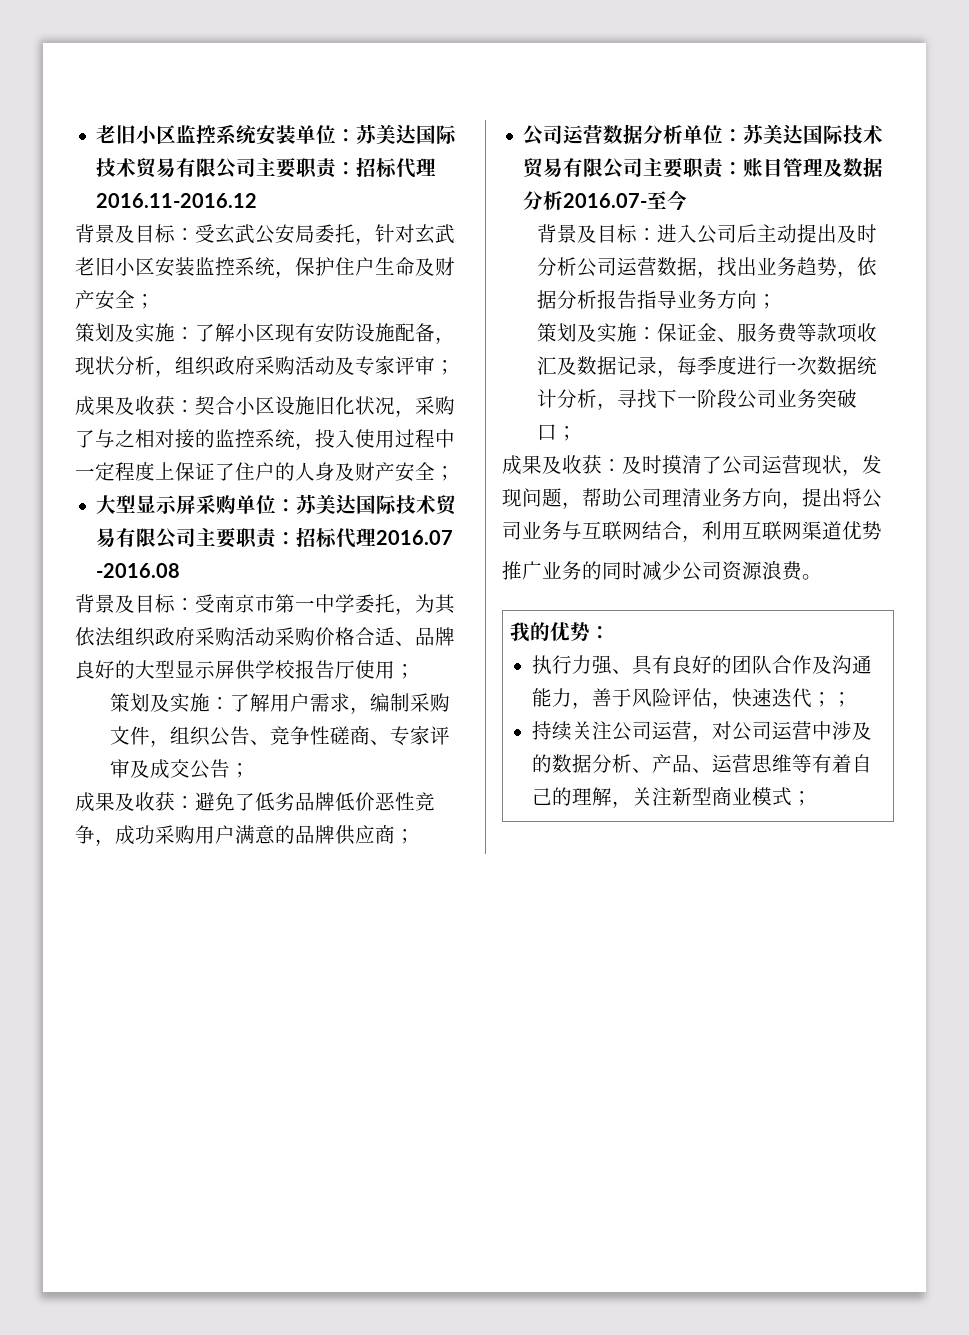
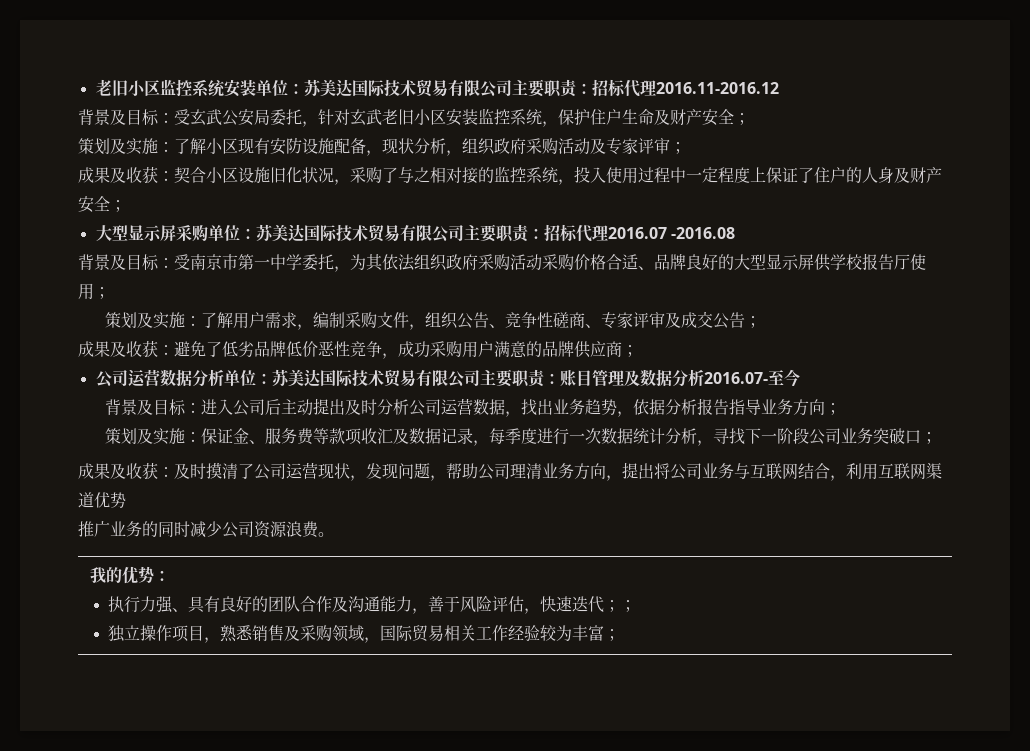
[531,721,872,742] [531,754,872,773] [531,787,792,808] 持续关注公司运营，对公司运营中涉及的数据分析、产品、运营思维等有着自己的理解，关注新型商业模式 -> [108,625,605,643] 独立操作项目，熟悉销售及采购领域，国际贸易相关工作经验较为丰富

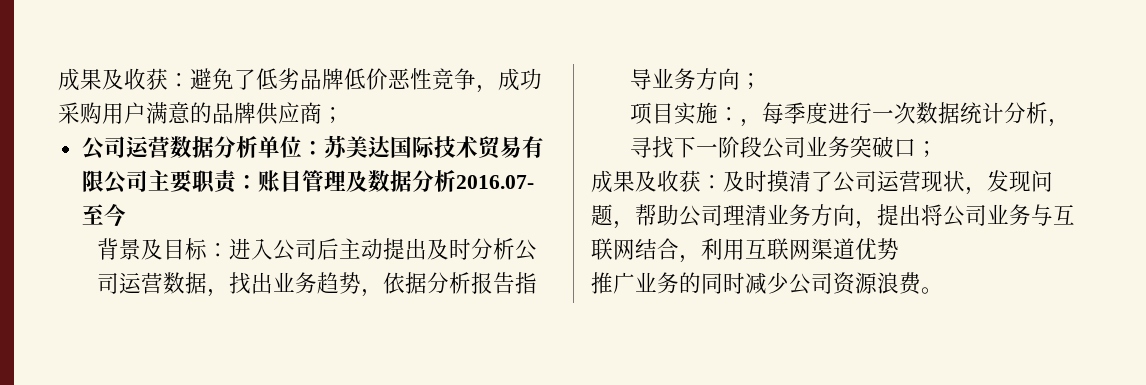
[95,79,779,98] [78,108,750,127] [78,137,686,156] [78,166,942,185] [78,196,126,213] [95,224,735,243] [78,253,926,272] [78,283,110,300] [104,311,761,330] 老旧小区监控系统安装单位：苏美达国际技术贸易有限公司主要职责：招标代理2016.11-2016.12 // 背景及目标：受玄武公安局委托，针对玄武老旧小区安装监控系统，保护住户生命及财产安全； // 策划及实施：了解小区现有安防设施配备，现状分析，组织政府采购活动及专家评审； // 成果及收获：契合小区设施旧化状况，采购了与之相对接的监控系统，投入使用过程中一定程度上保证了住户的人身及财产安全； // 大型显示屏采购单位：苏美达国际技术贸易有限公司主要职责：招标代理2016.07 -2016.08 // 背景及目标：受南京市第一中学委托，为其依法组织政府采购活动采购价格合适、品牌良好的大型显示屏供学校报告厅使用； // 策划及实施：了解用户需求，编制采购文件，组织公告、竞争性磋商、专家评审及成交公告； // -> (58, 79) none
[104,428,473,445] 策划及实施：保证金、服务费等款项收汇及数据记录 -> [629,102,740,125] 项目实施：
[90,566,171,584] [108,596,637,614] [108,625,621,643] // 我的优势： // 执行力强、具有良好的团队合作及沟通能力，善于风险评估，快速迭代；； // 独立操作项目，熟悉销售及采购领域，国际贸易相关工作经验较为丰富； -> (943, 290) none

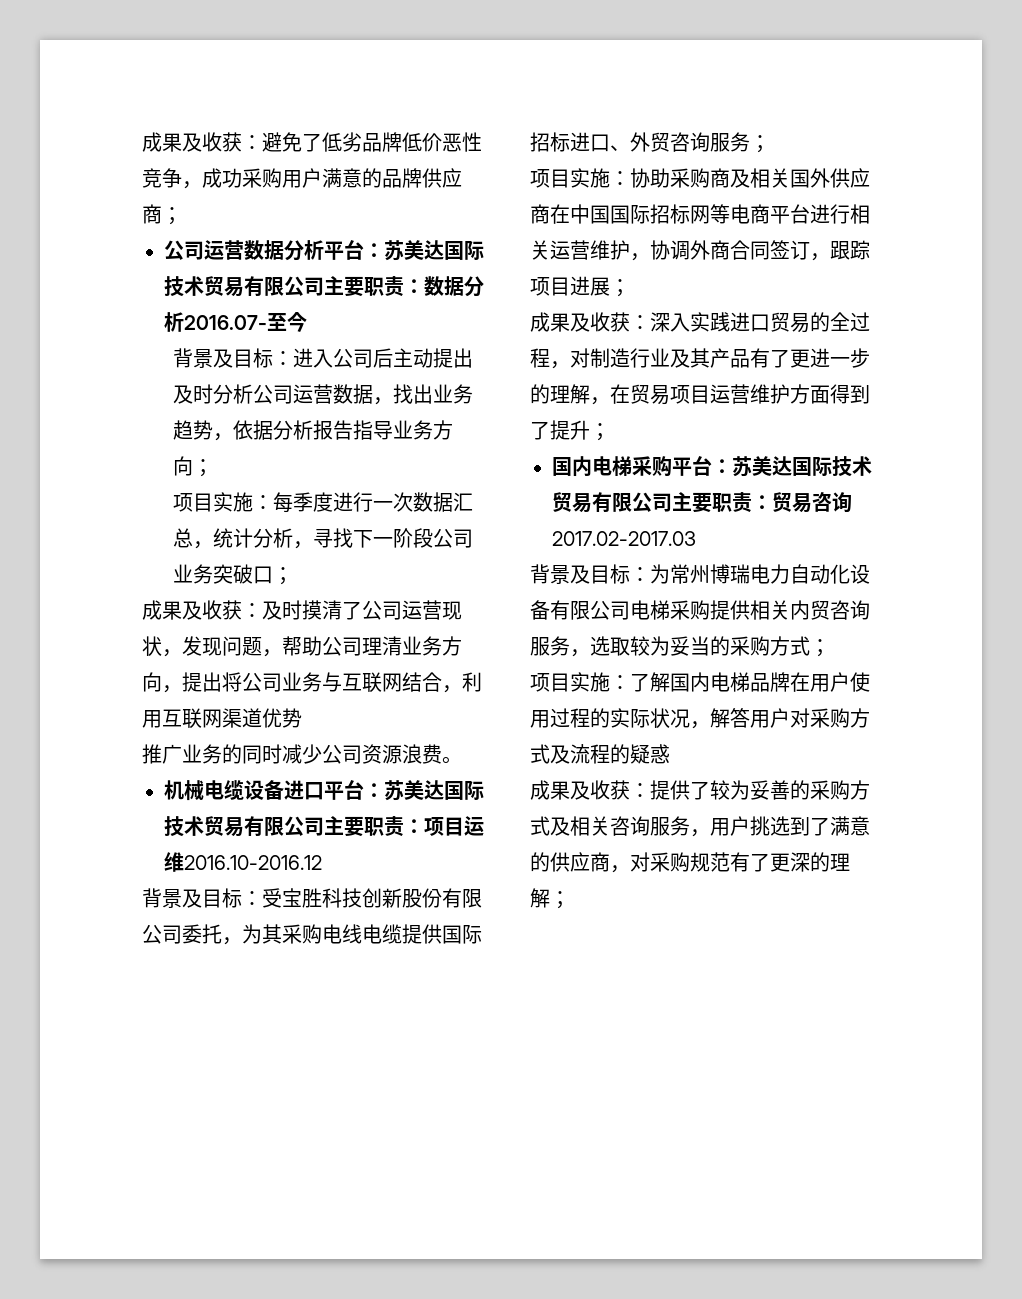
[257,136,302,158] 单位 -> [324,240,364,260] 平台
[257,170,368,192] 账目管理及 -> (424, 286) none
[739,119,762,127] ， -> (273, 502) none
(960, 113) none -> [452,492,473,512] [172,528,213,549] 汇总，
(943, 290) none -> [164,780,484,801] [164,816,484,837] [164,852,322,872] [142,888,482,908] [142,924,482,945] [530,132,770,153] [530,168,870,188] [530,204,870,224] [530,240,870,261] [530,276,630,297] [530,312,870,333] [530,348,870,369] [530,384,870,405] [530,420,610,441] [552,456,872,477] [552,492,852,513] [552,531,696,546] [530,564,870,584] [530,600,870,620] [530,636,830,657] [530,672,870,692] [530,708,870,729] [530,744,670,764] [530,780,870,800] [530,816,870,837] [530,852,850,873] [530,888,570,909] // 机械电缆设备进口平台：苏美达国际技术贸易有限公司主要职责：项目运维2016.10-2016.12 // 背景及目标：受宝胜科技创新股份有限公司委托，为其采购电线电缆提供国际招标进口、外贸咨询服务； // 项目实施：协助采购商及相关国外供应商在中国国际招标网等电商平台进行相关运营维护，协调外商合同签订，跟踪项目进展； // 成果及收获：深入实践进口贸易的全过程，对制造行业及其产品有了更进一步的理解，在贸易项目运营维护方面得到了提升； // 国内电梯采购平台：苏美达国际技术贸易有限公司主要职责：贸易咨询2017.02-2017.03 // 背景及目标：为常州博瑞电力自动化设备有限公司电梯采购提供相关内贸咨询服务，选取较为妥当的采购方式； // 项目实施：了解国内电梯品牌在用户使用过程的实际状况，解答用户对采购方式及流程的疑惑 // 成果及收获：提供了较为妥善的采购方式及相关咨询服务，用户挑选到了满意的供应商，对采购规范有了更深的理解；

